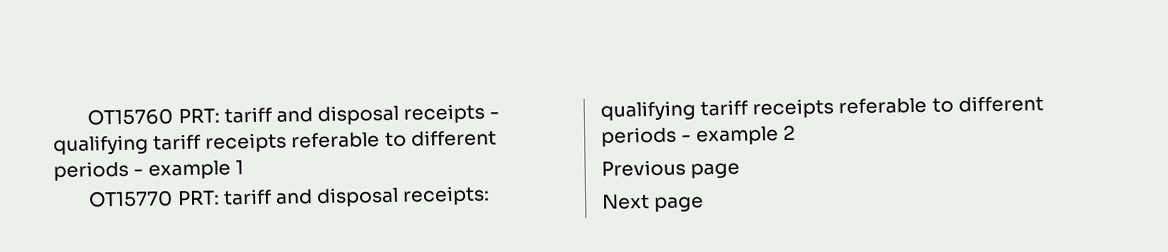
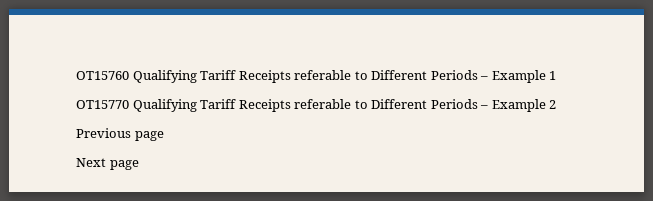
[177,103,501,126] [53,129,497,155] [53,160,245,181] [88,185,491,208] [600,95,1044,121] [601,126,780,147] PRT: tariff and disposal receipts - qualifying tariff receipts referable to different periods - example 1 // OT15770 PRT: tariff and disposal receipts: qualifying tariff receipts referable to different periods - example -> [132,70,557,83] [76,99,546,112] Qualifying Tariff Receipts referable to Different Periods – Example 1 // OT15770 Qualifying Tariff Receipts referable to Different Periods – Example

